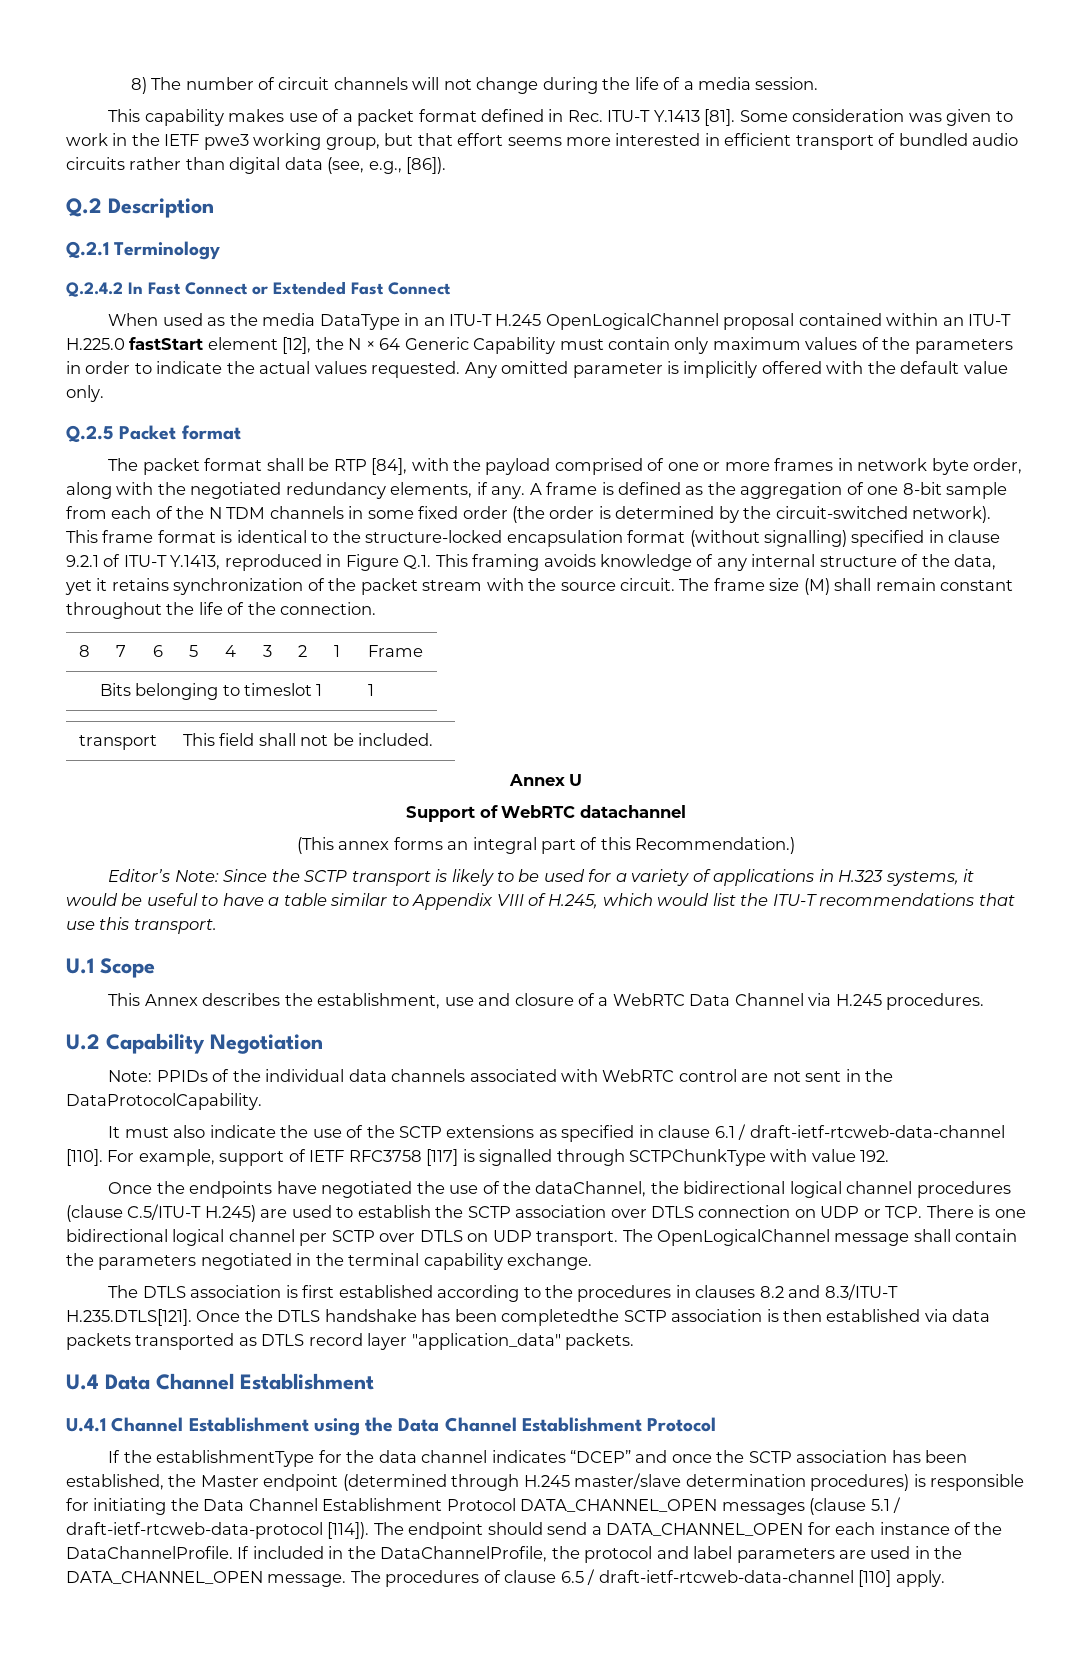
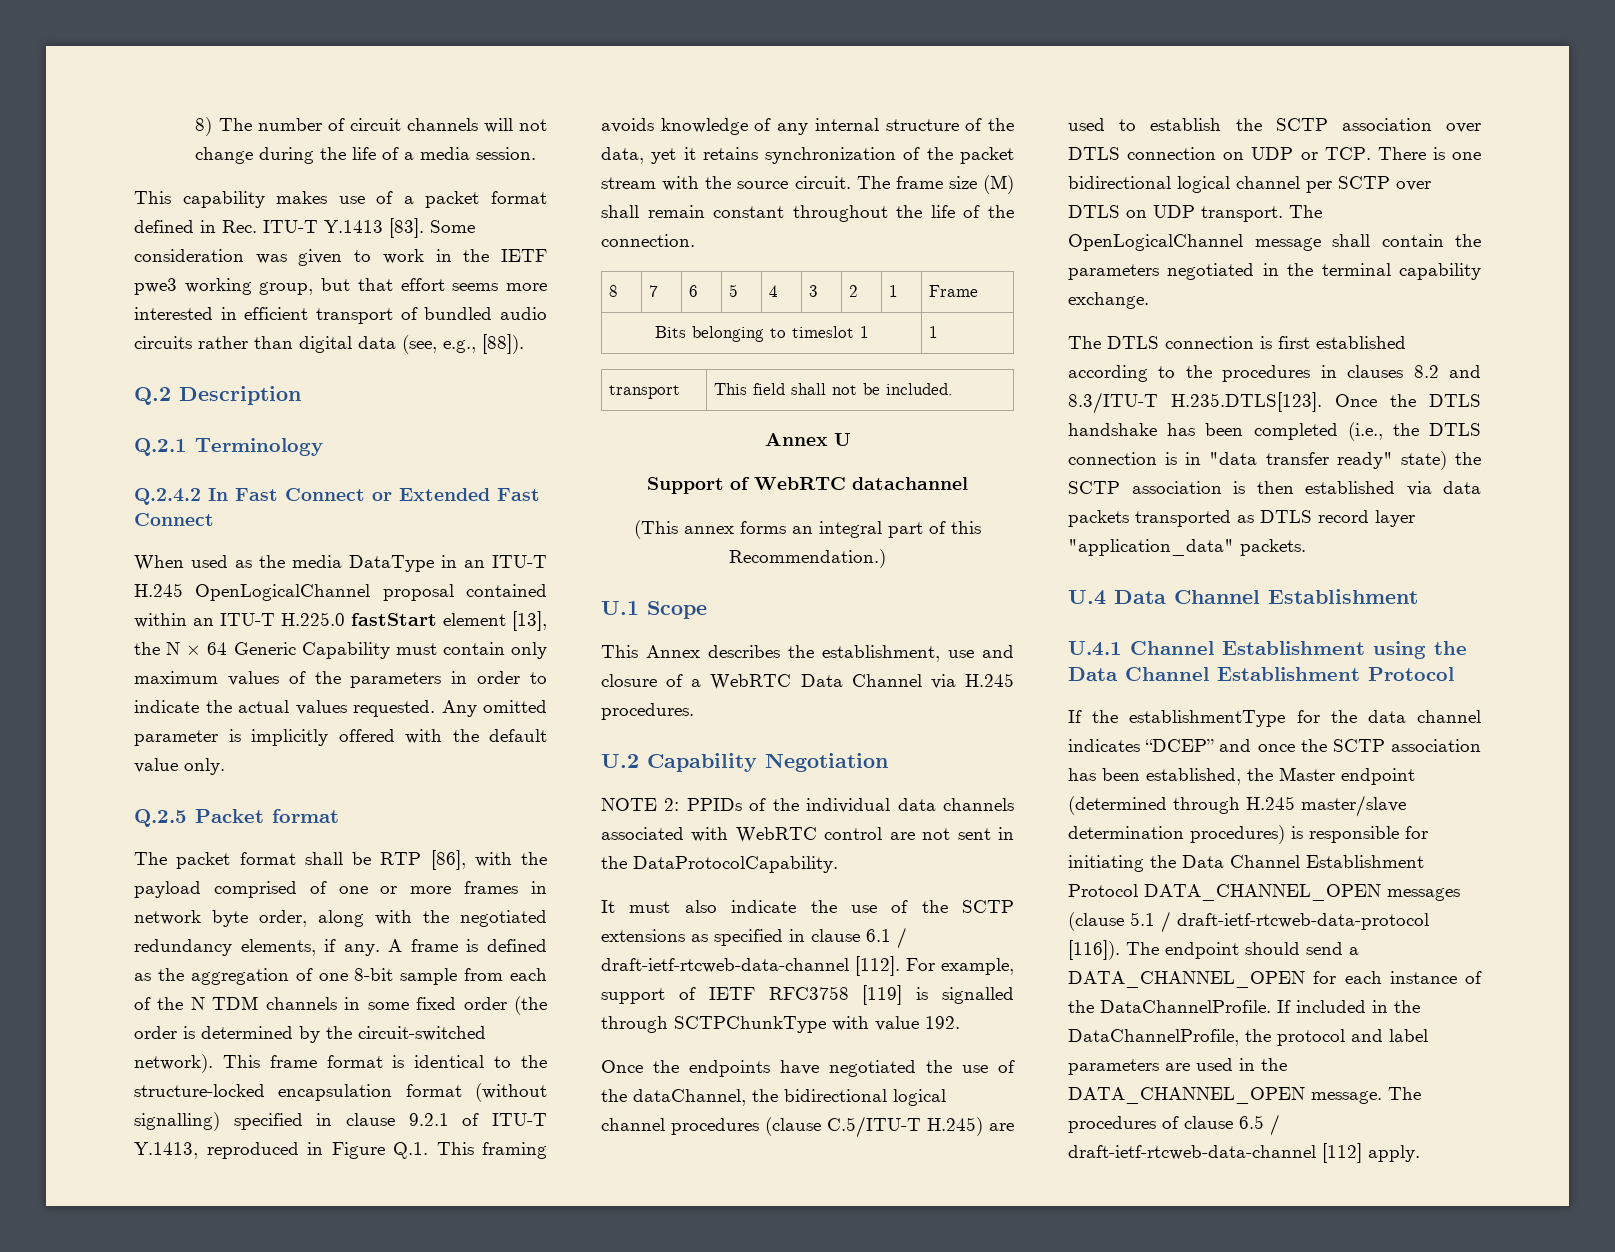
[704,109,736,126] [81]. -> [389,218,424,238] [83].
[406,157,447,174] [86]). -> [482,334,524,354] [88]).
[282,337,312,354] [12], -> [512,611,547,631] [13],
[371,458,408,475] [84], -> [430,850,466,870] [86],
[108,869,975,886] [66,893,1015,910] [66,917,217,934] // Editor’s Note: Since the SCTP transport is likely to be used for a variety of applications in H.323 systems, it would be useful to have a table similar to Appendix VIII of H.245, which would list the ITU-T recommendations that use this transport. -> (886, 558) none
[108,1070,153,1082] Note: -> [601,798,680,811] NOTE 2:
[66,1149,103,1166] [110]. -> [855,956,900,976] [112].
[426,1149,459,1166] [117] -> [862,985,903,1005] [119]
[190,1285,282,1298] association -> [1165,336,1254,349] connection
[66,1309,192,1326] H.235.DTLS[121]. -> [1171,392,1322,412] H.235.DTLS[123].
[501,1309,620,1326] completedthe -> [1253,422,1481,441] [1068,451,1481,470] completed (i.e., the DTLS connection is in "data transfer ready" state) the
[327,1522,370,1539] [114]). -> [1068,940,1120,960] [116]).
[858,1570,892,1587] [110] -> [1322,1143,1362,1163] [112]

